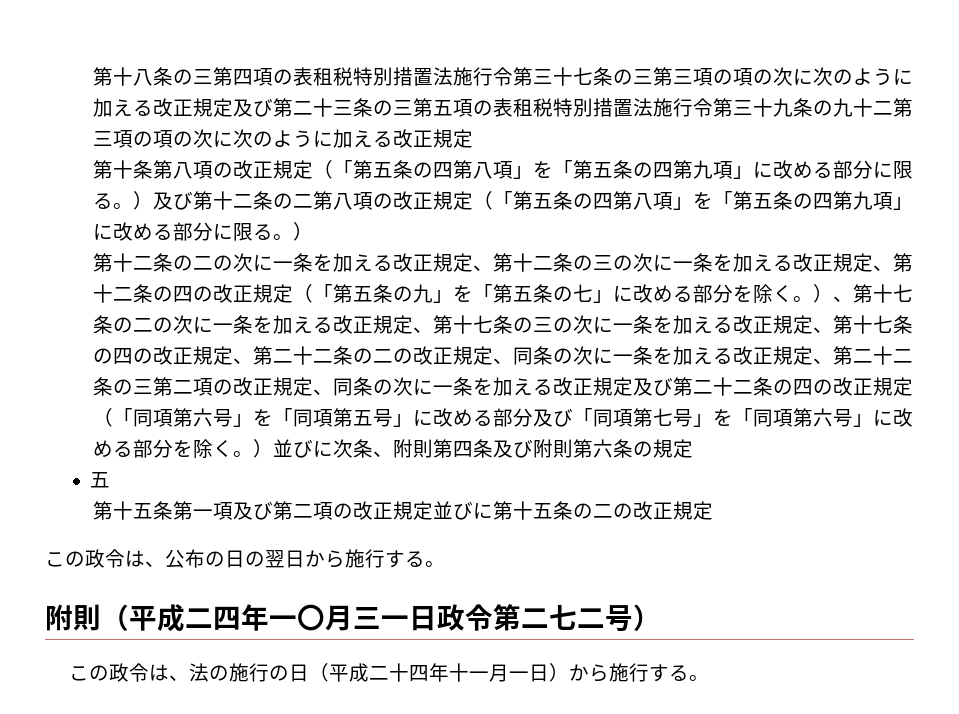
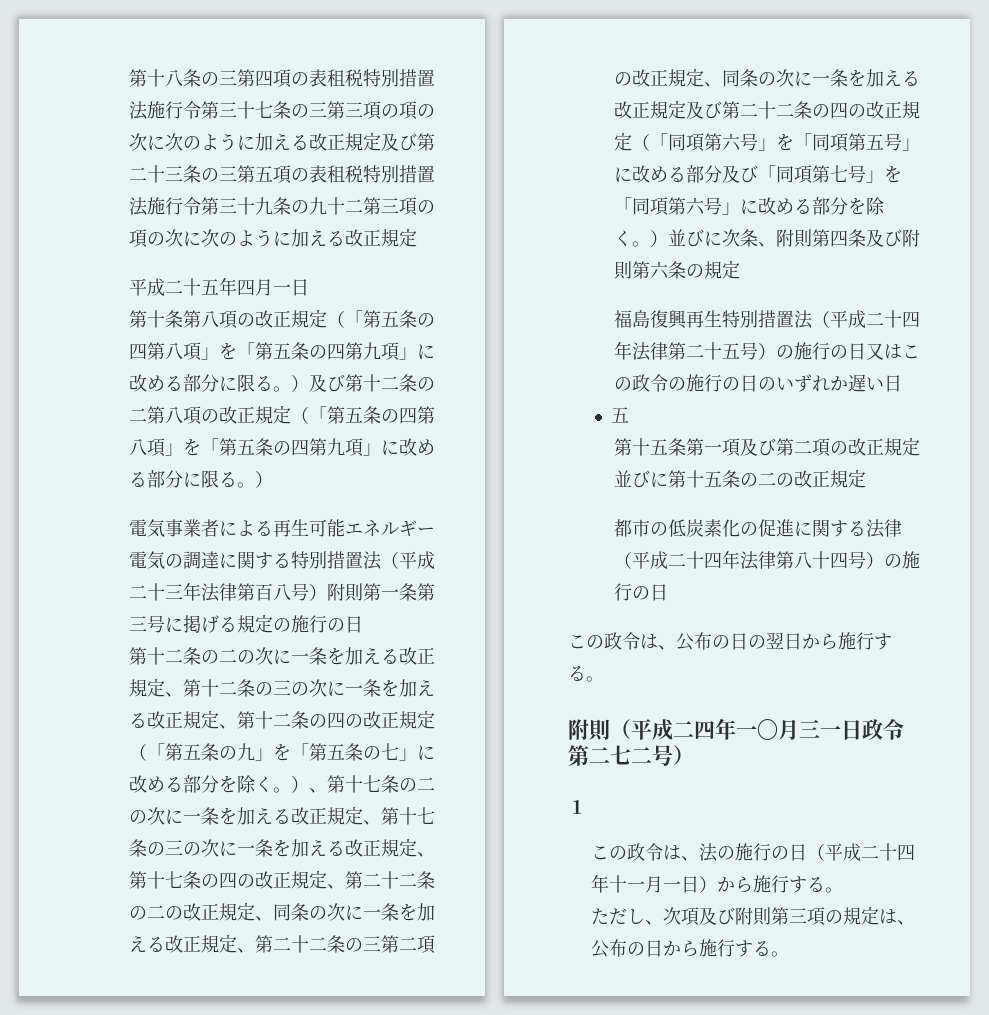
(473, 138) none -> [128,277,309,296] // 平成二十五年四月一日
(313, 231) none -> [128,519,435,537] [128,551,435,570] [128,582,435,602] [128,614,363,633] // 電気事業者による再生可能エネルギー電気の調達に関する特別措置法（平成二十三年法律第百八号）附則第一条第三号に掲げる規定の施行の日
(693, 448) none -> [613,310,920,329] [613,341,920,361] [613,374,902,392] // 福島復興再生特別措置法（平成二十四年法律第二十五号）の施行の日又はこの政令の施行の日のいずれか遅い日
(713, 510) none -> [613,519,902,538] [613,550,920,570] [613,583,668,601] // 都市の低炭素化の促進に関する法律（平成二十四年法律第八十四号）の施行の日
(661, 617) none -> [568,800,586,814] // １
(709, 678) none -> [590,906,915,926] [590,939,789,958] // ただし、次項及び附則第三項の規定は、公布の日から施行する。

